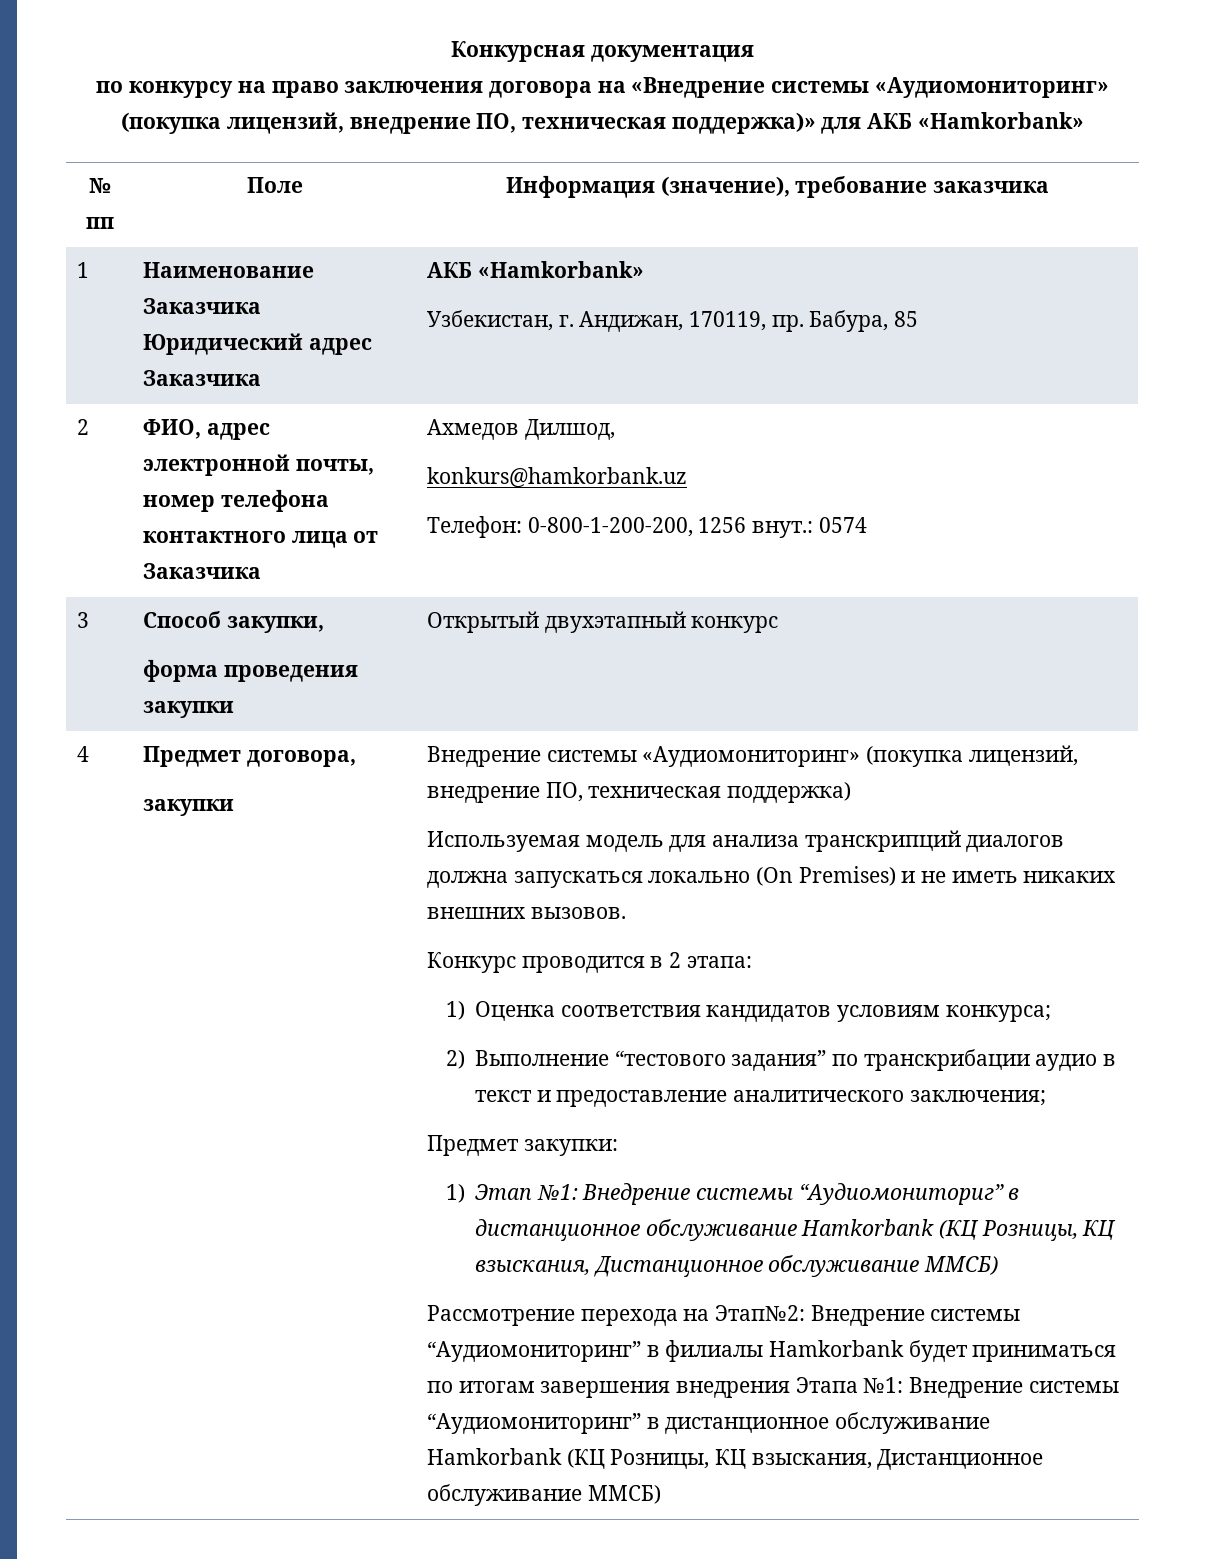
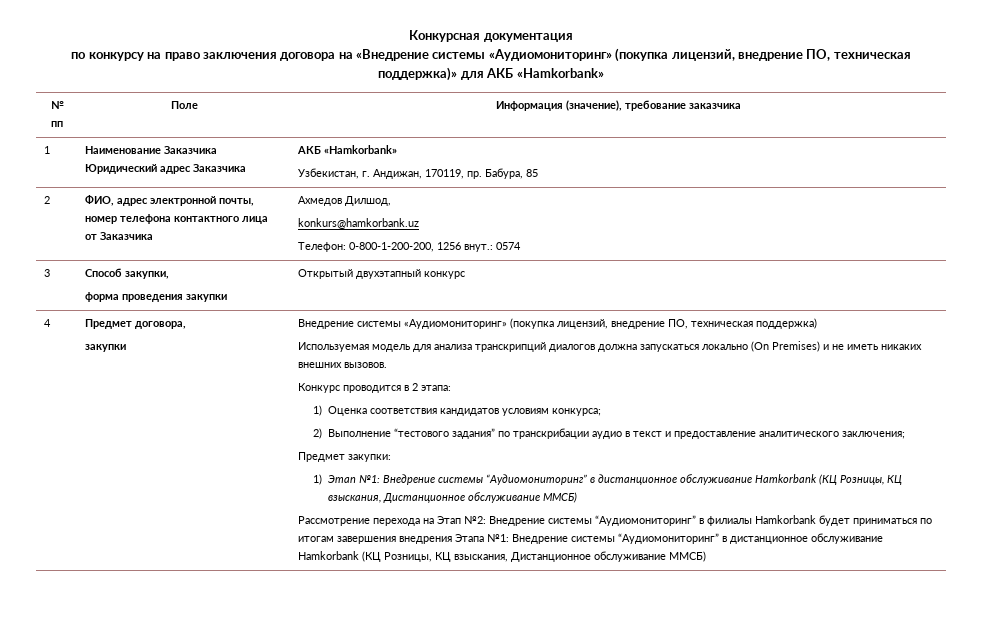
[798,1183,1004,1205] “Аудиомониториг” -> [485,474,587,485] “Аудиомониторинг”
[714,1305,805,1321] Этап№2: -> [437,516,487,524] Этап №2:

